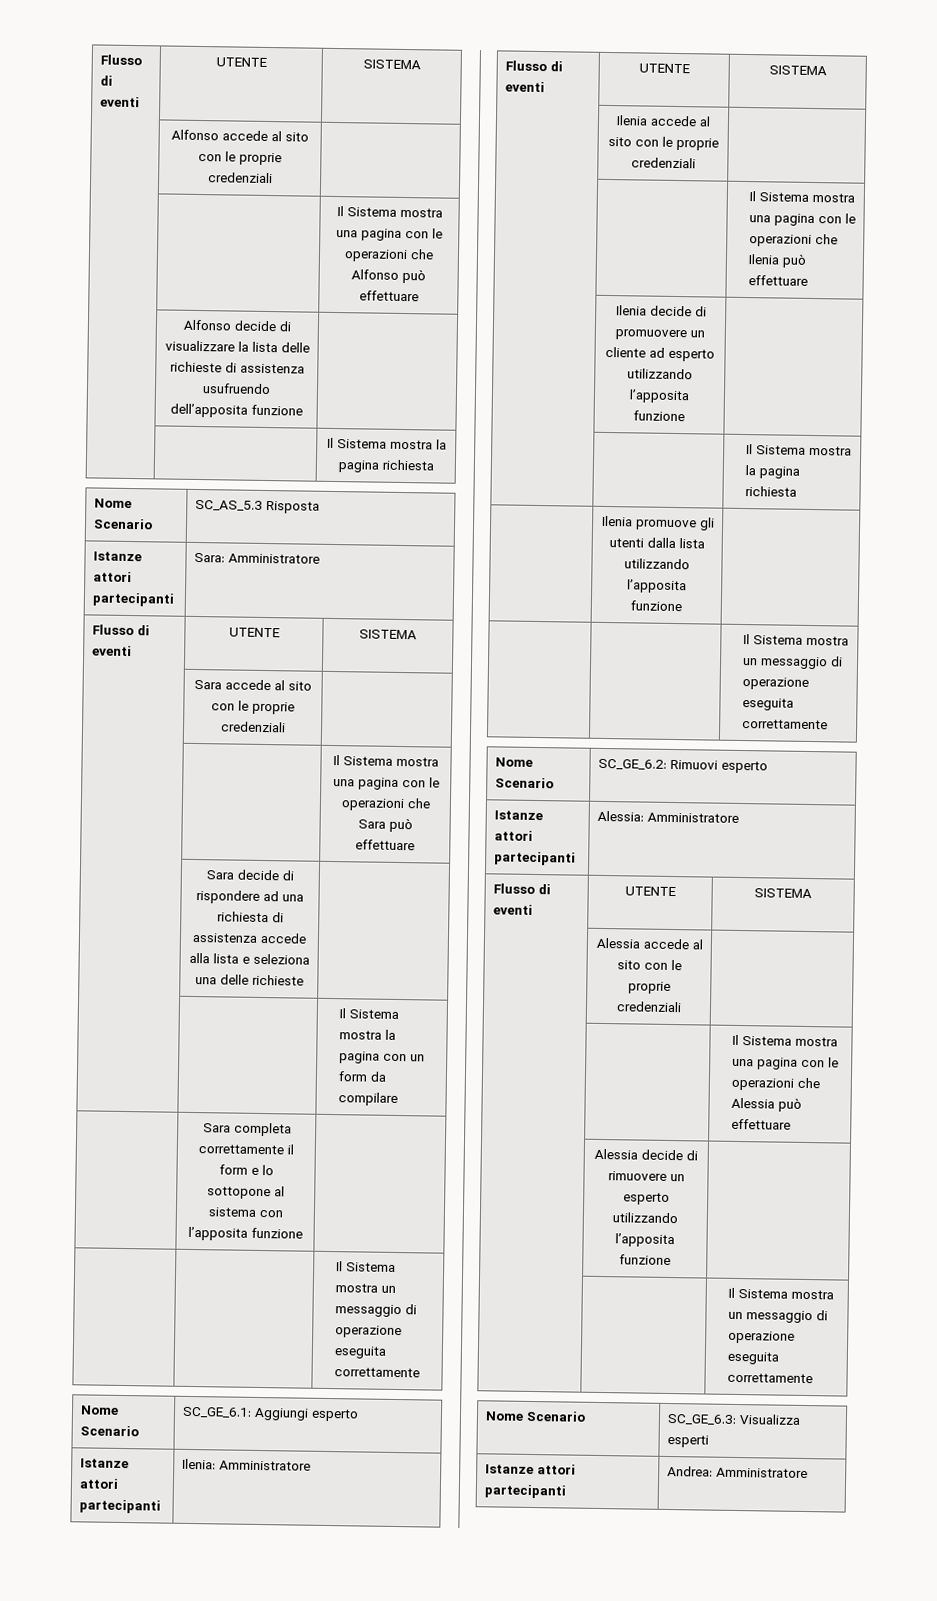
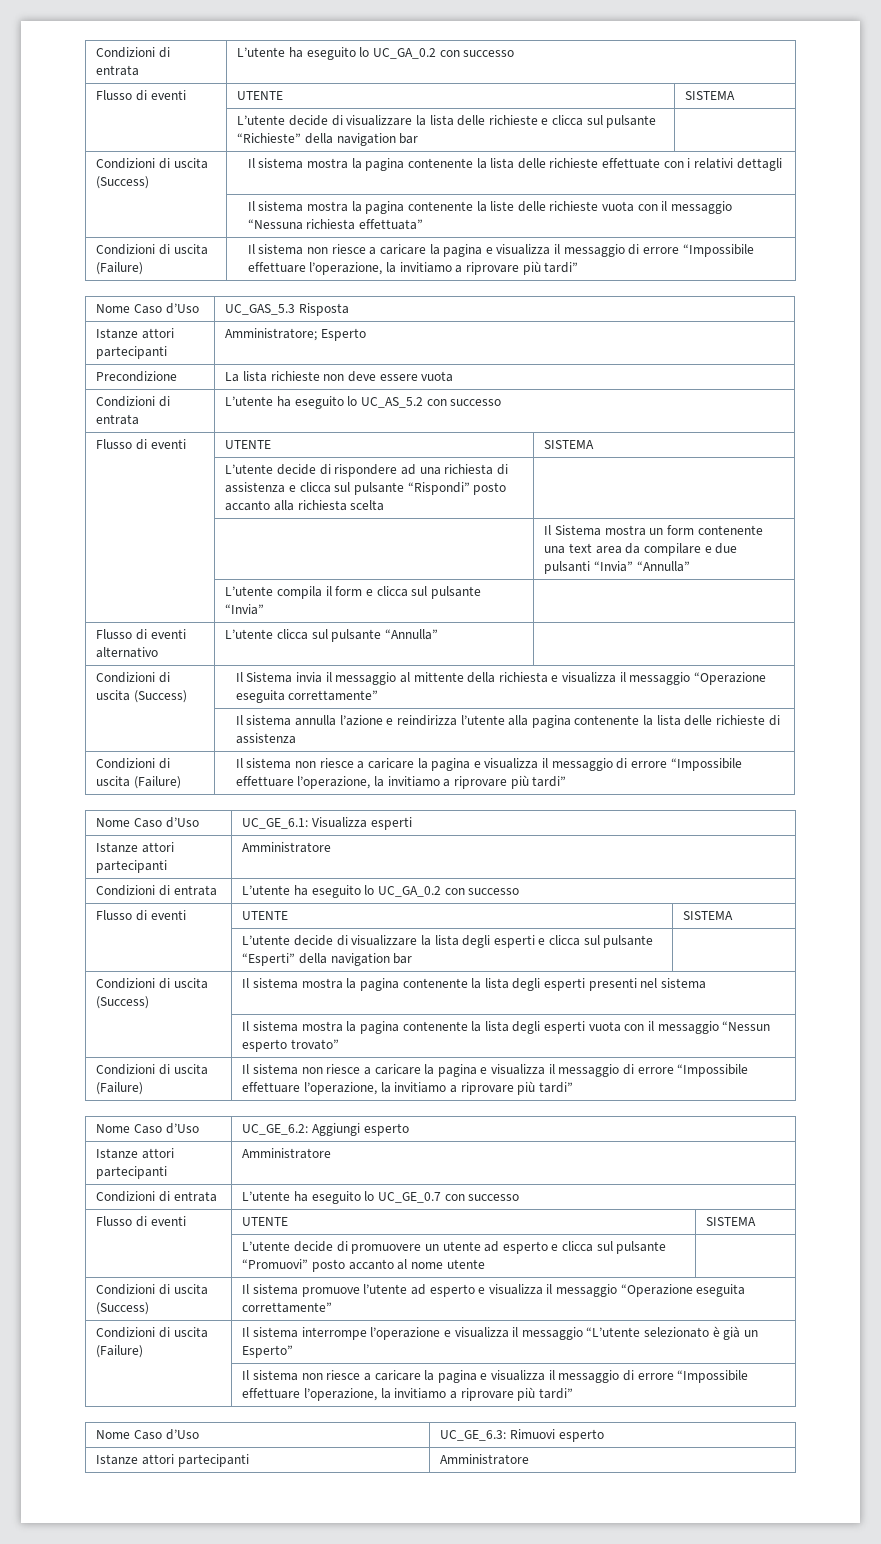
[100,54,143,66] [100,75,114,86] [100,96,141,108] [215,57,267,67] [362,59,421,70] [171,129,309,142] [198,151,282,166] [207,172,273,184] [336,206,443,218] [336,228,443,241] [344,249,434,263] [351,268,426,284] [358,290,419,302] [183,319,292,332] [164,340,310,353] [169,361,305,374] [202,383,271,395] [169,403,303,418] [326,437,447,450] [337,459,434,473] [94,498,133,509] [93,518,154,530] [195,499,321,514] [93,551,143,562] [93,571,133,583] [92,592,176,607] [194,552,321,564] [92,624,151,636] [92,645,133,657] [228,627,280,638] [359,629,417,640] [194,679,312,691] [211,700,295,715] [219,721,286,733] [333,755,439,767] [332,777,440,790] [340,798,431,812] [357,817,413,833] [355,839,415,851] [206,869,294,881] [196,890,304,904] [216,911,284,923] [192,932,307,944] [188,952,310,965] [194,974,304,986] [338,1008,399,1020] [338,1029,396,1040] [338,1051,425,1064] [337,1071,387,1082] [337,1092,398,1106] [202,1122,292,1137] [198,1144,294,1155] [218,1164,274,1176] [207,1186,285,1200] [207,1207,283,1218] [187,1226,303,1241] [335,1261,396,1272] [334,1283,396,1293] [334,1304,417,1318] [334,1325,402,1339] [333,1346,386,1359] [333,1367,420,1378] [80,1405,120,1415] [80,1425,140,1437] [182,1406,360,1422] [80,1458,130,1469] [79,1478,120,1489] [79,1499,162,1514] [182,1458,312,1471] [505,60,564,72] [505,81,546,93] [638,63,690,74] [768,65,827,76] [616,115,711,127] [607,136,719,151] [630,157,696,169] [748,191,855,203] [748,213,856,227] [748,234,838,247] [747,253,807,268] [747,275,808,286] [615,305,707,317] [615,329,705,341] [605,346,715,362] [627,368,693,380] [629,389,690,404] [633,410,685,422] [745,444,852,456] [744,465,800,479] [744,486,797,497] [601,515,715,531] [609,537,705,549] [624,558,690,570] [627,579,687,594] [630,600,682,612] [742,633,849,646] [742,656,843,670] [741,676,809,690] [741,697,794,711] [741,718,828,730] [495,757,534,767] [495,777,555,789] [598,758,769,774] [494,810,544,821] [494,830,534,841] [494,851,577,866] [597,810,740,823] [493,883,552,895] [493,904,534,915] [624,886,676,897] [754,888,812,899] [595,937,703,950] [616,959,682,971] [627,981,671,994] [615,1001,682,1013] [731,1034,838,1047] [731,1057,839,1070] [730,1077,820,1091] [730,1097,802,1112] [730,1118,791,1130] [594,1148,698,1161] [607,1171,685,1182] [622,1192,670,1205] [612,1212,678,1224] [615,1233,675,1248] [619,1254,671,1266] [727,1287,834,1300] [727,1310,828,1324] [727,1330,795,1344] [726,1351,779,1365] [726,1372,813,1384] [485,1410,587,1422] [667,1413,802,1426] [667,1434,710,1448] [485,1464,577,1475] [484,1484,567,1499] [667,1465,809,1479] Flusso di eventi | UTENTE | SISTEMA // | Alfonso accede al sito con le proprie credenziali | // | | Il Sistema mostra una pagina con le operazioni che Alfonso può effettuare // | Alfonso decide di visualizzare la lista delle richieste di assistenza usufruendo dell’apposita funzione | // | | Il Sistema mostra la pagina richiesta // Nome Scenario | SC_AS_5.3 Risposta // Istanze attori partecipanti | Sara: Amministratore // Flusso di eventi | UTENTE | SISTEMA // | Sara accede al sito con le proprie credenziali | // | | Il Sistema mostra una pagina con le operazioni che Sara può effettuare // | Sara decide di rispondere ad una richiesta di assistenza accede alla lista e seleziona una delle richieste | // | | Il Sistema mostra la pagina con un form da compilare // | Sara completa correttamente il form e lo sottopone al sistema con l’apposita funzione | // | | Il Sistema mostra un messaggio di operazione eseguita correttamente // Nome Scenario | SC_GE_6.1: Aggiungi esperto // Istanze attori partecipanti | Ilenia: Amministratore // Flusso di eventi | UTENTE | SISTEMA // | Ilenia accede al sito con le proprie credenziali | // | | Il Sistema mostra una pagina con le operazioni che Ilenia può effettuare // | Ilenia decide di promuovere un cliente ad esperto utilizzando l’apposita funzione | // | | Il Sistema mostra la pagina richiesta // | Ilenia promuove gli utenti dalla lista utilizzando l’apposita funzione | // | | Il Sistema mostra un messaggio di operazione eseguita correttamente // Nome Scenario | SC_GE_6.2: Rimuovi esperto // Istanze attori partecipanti | Alessia: Amministratore // Flusso di eventi | UTENTE | SISTEMA // | Alessia accede al sito con le proprie credenziali | // | | Il Sistema mostra una pagina con le operazioni che Alessia può effettuare // | Alessia decide di rimuovere un esperto utilizzando l’apposita funzione | // | | Il Sistema mostra un messaggio di operazione eseguita correttamente // Nome Scenario | SC_GE_6.3: Visualizza esperti // Istanze attori partecipanti | Andrea: Amministratore -> [96,47,170,58] [96,65,140,76] [237,47,515,60] [96,90,186,101] [237,91,284,100] [685,91,736,100] [237,115,657,128] [237,133,419,146] [96,158,208,169] [96,176,150,189] [247,158,782,171] [247,201,733,214] [247,219,423,230] [96,244,208,255] [96,262,144,275] [247,244,754,257] [247,261,579,275] [96,303,199,314] [225,303,349,316] [96,328,174,339] [96,346,168,359] [225,328,366,341] [96,371,178,382] [225,371,454,382] [96,396,170,407] [96,414,140,425] [225,396,502,409] [96,439,186,450] [225,440,272,449] [544,440,595,449] [225,464,508,477] [225,482,507,495] [225,500,385,511] [544,525,763,536] [544,543,738,556] [544,561,690,574] [225,586,481,599] [225,604,265,615] [96,629,186,640] [96,647,159,658] [225,629,438,642] [96,672,170,683] [96,690,187,703] [235,672,767,685] [235,690,379,703] [235,715,780,728] [235,733,296,744] [96,758,170,769] [96,776,181,789] [235,758,742,771] [235,775,567,789] [96,817,199,828] [242,817,412,830] [96,842,174,853] [96,860,168,873] [242,842,332,853] [96,885,217,896] [242,885,520,898] [96,910,186,921] [242,911,289,920] [683,911,734,920] [242,935,654,948] [242,953,413,966] [96,978,208,989] [96,996,150,1009] [242,978,707,991] [242,1021,771,1034] [242,1039,339,1052] [96,1064,208,1075] [96,1082,144,1095] [242,1064,749,1077] [242,1081,573,1095] [96,1123,199,1134] [242,1123,409,1136] [96,1148,174,1159] [96,1166,168,1179] [242,1148,332,1159] [96,1191,217,1202] [242,1191,520,1204] [96,1216,186,1227] [242,1217,289,1226] [706,1217,757,1226] [242,1241,667,1254] [242,1259,485,1272] [96,1284,208,1295] [96,1302,150,1315] [242,1284,746,1297] [242,1302,333,1313] [96,1327,208,1338] [96,1345,144,1358] [242,1326,759,1340] [242,1345,294,1358] [242,1370,749,1383] [242,1387,573,1401] [96,1429,199,1440] [440,1429,604,1442] [96,1454,249,1467] [440,1454,530,1465] Condizioni di entrata | L’utente ha eseguito lo UC_GA_0.2 con successo // Flusso di eventi | UTENTE | SISTEMA // | L’utente decide di visualizzare la lista delle richieste e clicca sul pulsante “Richieste” della navigation bar | // Condizioni di uscita (Success) | Il sistema mostra la pagina contenente la lista delle richieste effettuate con i relativi dettagli // | Il sistema mostra la pagina contenente la liste delle richieste vuota con il messaggio “Nessuna richiesta effettuata” // Condizioni di uscita (Failure) | Il sistema non riesce a caricare la pagina e visualizza il messaggio di errore “Impossibile effettuare l’operazione, la invitiamo a riprovare più tardi” // Nome Caso d’Uso | UC_GAS_5.3 Risposta // Istanze attori partecipanti | Amministratore; Esperto // Precondizione | La lista richieste non deve essere vuota // Condizioni di entrata | L’utente ha eseguito lo UC_AS_5.2 con successo // Flusso di eventi | UTENTE | SISTEMA // | L’utente decide di rispondere ad una richiesta di assistenza e clicca sul pulsante “Rispondi” posto accanto alla richiesta scelta | // | | Il Sistema mostra un form contenente una text area da compilare e due pulsanti “Invia” “Annulla” // | L’utente compila il form e clicca sul pulsante “Invia” | // Flusso di eventi alternativo | L’utente clicca sul pulsante “Annulla” | // Condizioni di uscita (Success) | Il Sistema invia il messaggio al mittente della richiesta e visualizza il messaggio “Operazione eseguita correttamente” // | Il sistema annulla l’azione e reindirizza l’utente alla pagina contenente la lista delle richieste di assistenza // Condizioni di uscita (Failure) | Il sistema non riesce a caricare la pagina e visualizza il messaggio di errore “Impossibile effettuare l’operazione, la invitiamo a riprovare più tardi” // Nome Caso d’Uso | UC_GE_6.1: Visualizza esperti // Istanze attori partecipanti | Amministratore // Condizioni di entrata | L’utente ha eseguito lo UC_GA_0.2 con successo // Flusso di eventi | UTENTE | SISTEMA // | L’utente decide di visualizzare la lista degli esperti e clicca sul pulsante “Esperti” della navigation bar | // Condizioni di uscita (Success) | Il sistema mostra la pagina contenente la lista degli esperti presenti nel sistema // | Il sistema mostra la pagina contenente la lista degli esperti vuota con il messaggio “Nessun esperto trovato” // Condizioni di uscita (Failure) | Il sistema non riesce a caricare la pagina e visualizza il messaggio di errore “Impossibile effettuare l’operazione, la invitiamo a riprovare più tardi” // Nome Caso d’Uso | UC_GE_6.2: Aggiungi esperto // Istanze attori partecipanti | Amministratore // Condizioni di entrata | L’utente ha eseguito lo UC_GE_0.7 con successo // Flusso di eventi | UTENTE | SISTEMA // | L’utente decide di promuovere un utente ad esperto e clicca sul pulsante “Promuovi” posto accanto al nome utente | // Condizioni di uscita (Success) | Il sistema promuove l’utente ad esperto e visualizza il messaggio “Operazione eseguita correttamente” // Condizioni di uscita (Failure) | Il sistema interrompe l’operazione e visualizza il messaggio “L’utente selezionato è già un Esperto” // | Il sistema non riesce a caricare la pagina e visualizza il messaggio di errore “Impossibile effettuare l’operazione, la invitiamo a riprovare più tardi” // Nome Caso d’Uso | UC_GE_6.3: Rimuovi esperto // Istanze attori partecipanti | Amministratore

